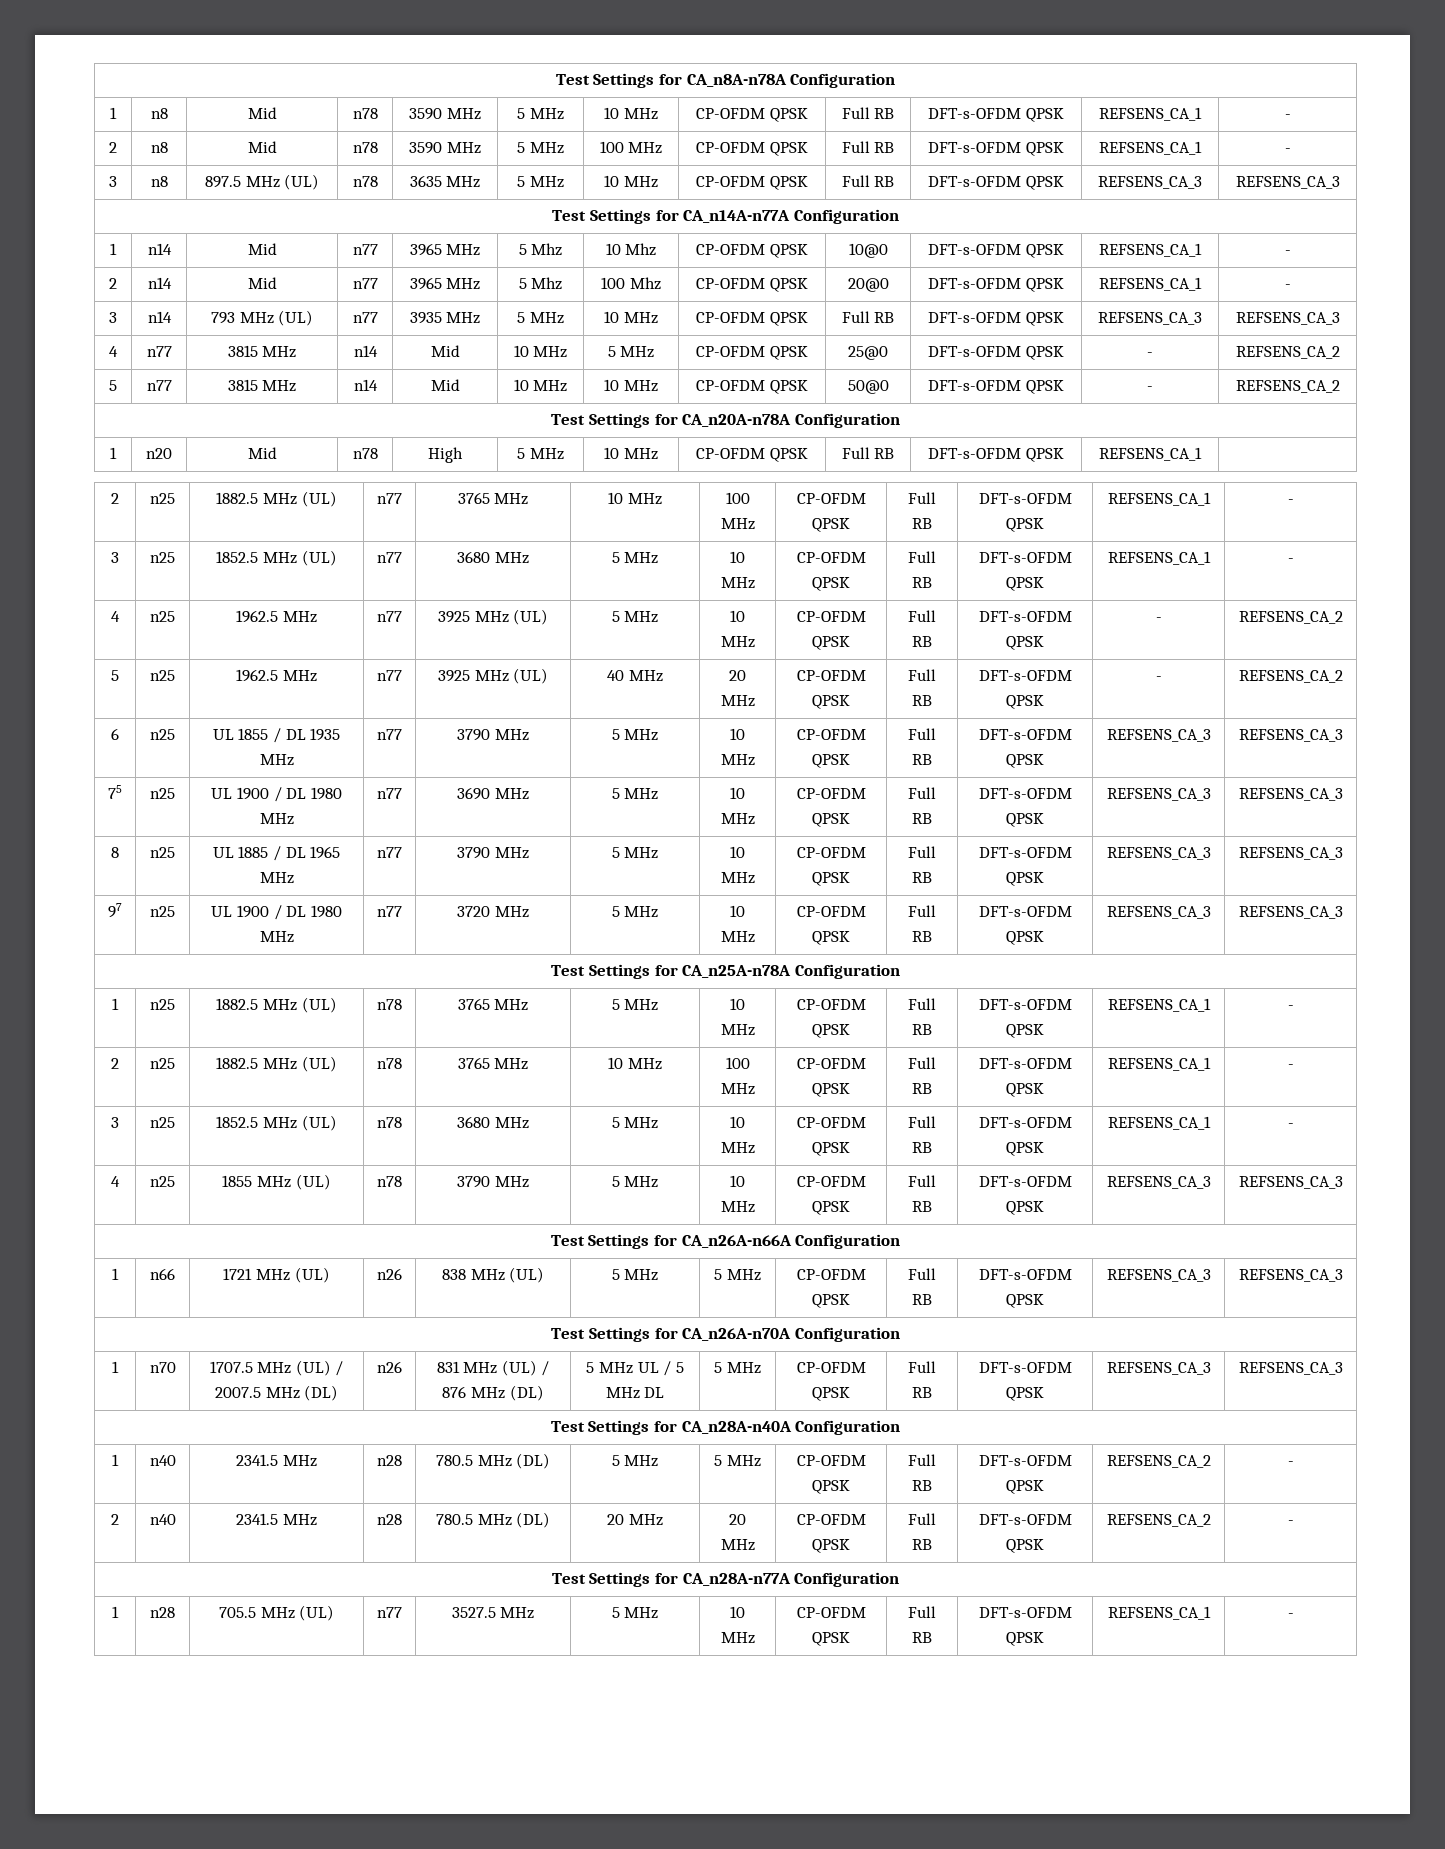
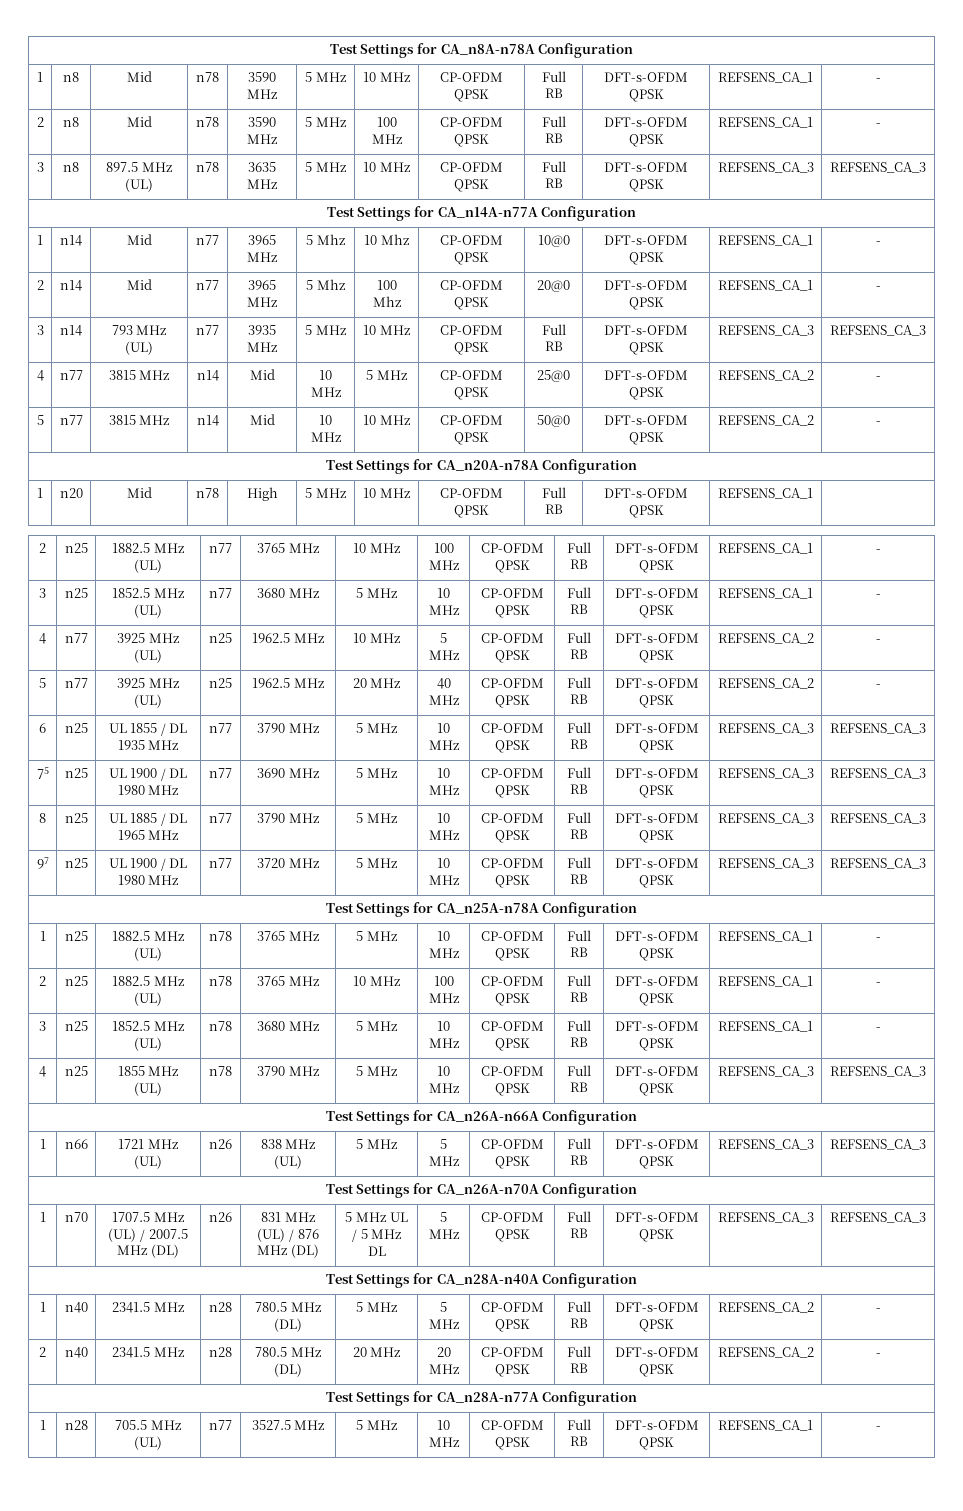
[1147,352,1153,357] [1235,346,1340,359] | - | REFSENS_CA_2 -> [717,370,814,381] [875,376,881,380] | REFSENS_CA_2 | -
[1147,386,1153,391] [1235,380,1340,393] | - | REFSENS_CA_2 -> [717,415,814,426] [875,421,881,425] | REFSENS_CA_2 | -
[150,611,175,622] [236,610,317,623] [377,611,402,622] [437,609,549,625] [611,611,659,623] [730,610,745,622] [720,636,755,648] [796,611,866,622] [812,636,850,650] [908,610,936,622] [912,636,932,647] [978,611,1072,622] [1006,636,1044,650] [1155,617,1162,622] [1238,611,1343,624] [111,670,119,681] [150,670,175,681] [236,669,317,682] [377,670,402,681] [437,668,549,684] [607,670,663,682] [729,670,746,681] [720,695,755,707] [796,670,866,681] [812,695,850,709] [908,669,936,681] [912,695,932,706] [978,670,1072,681] [1006,695,1044,709] [1155,676,1162,681] [1238,670,1343,683] | n25 | 1962.5 MHz | n77 | 3925 MHz (UL) | 5 MHz | 10 MHz | CP-OFDM QPSK | Full RB | DFT-s-OFDM QPSK | - | REFSENS_CA_2 // 5 | n25 | 1962.5 MHz | n77 | 3925 MHz (UL) | 40 MHz | 20 MHz | CP-OFDM QPSK | Full RB | DFT-s-OFDM QPSK | - | REFSENS_CA_2 -> [64,633,88,643] [117,633,180,643] [134,649,162,663] [209,633,232,643] [252,633,325,643] [353,633,401,643] [440,633,447,643] [428,650,460,660] [480,633,544,643] [494,650,530,663] [567,632,591,643] [570,649,588,659] [614,633,699,643] [639,650,674,663] [717,633,814,644] [875,639,881,643] [39,678,46,688] [64,678,88,688] [117,678,180,688] [134,694,162,708] [209,678,232,688] [252,678,325,688] [352,678,402,688] [436,678,451,689] [428,695,460,705] [480,678,544,688] [494,695,530,708] [567,677,591,688] [570,694,588,704] [614,678,699,688] [639,695,674,708] [717,678,814,689] [875,684,881,688] | n77 | 3925 MHz (UL) | n25 | 1962.5 MHz | 10 MHz | 5 MHz | CP-OFDM QPSK | Full RB | DFT-s-OFDM QPSK | REFSENS_CA_2 | - // 5 | n77 | 3925 MHz (UL) | n25 | 1962.5 MHz | 20 MHz | 40 MHz | CP-OFDM QPSK | Full RB | DFT-s-OFDM QPSK | REFSENS_CA_2 | -

